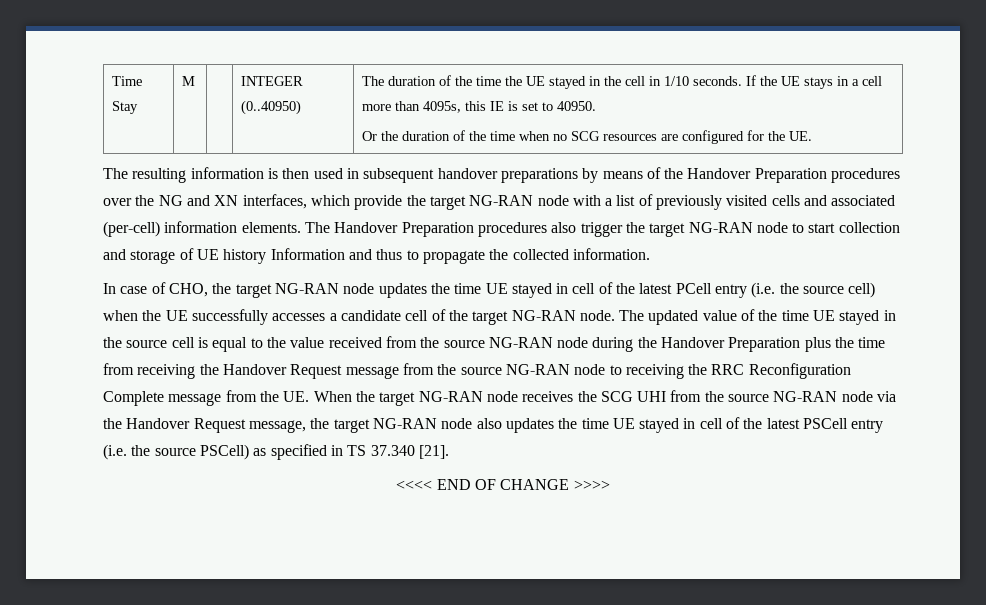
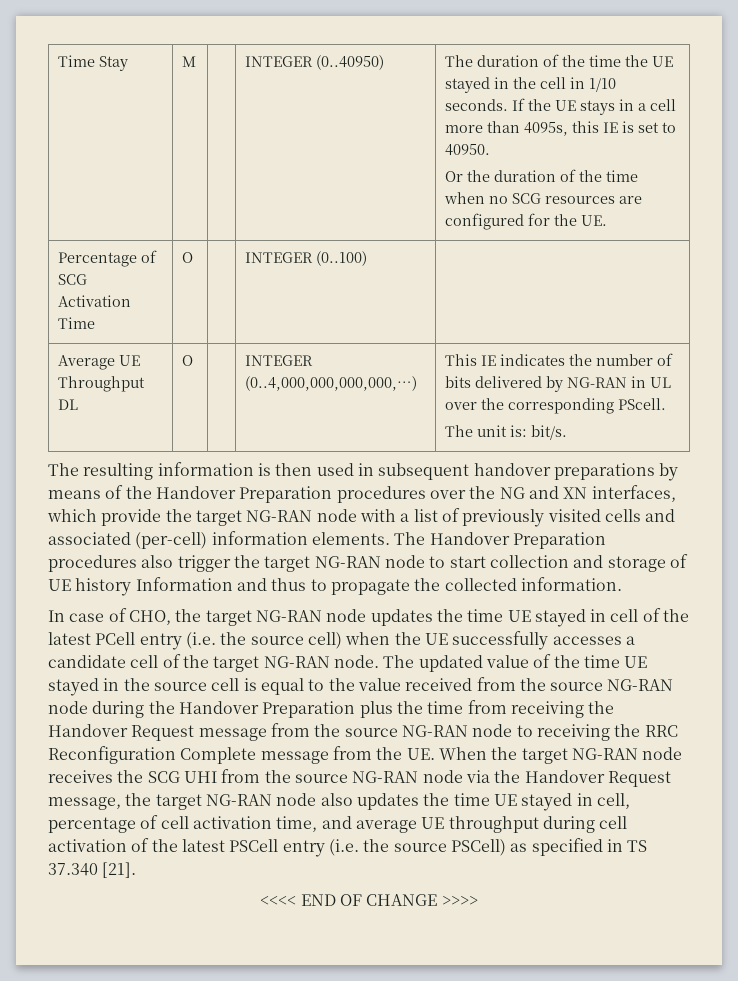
(813, 136) none -> [57,250,157,267] [57,274,87,285] [57,295,131,307] [57,317,95,329] [181,252,193,263] [244,251,367,266] [57,355,140,370] [57,376,145,392] [57,399,78,410] [181,355,193,366] [244,355,313,366] [244,376,417,391] [444,353,673,366] [444,376,671,392] [444,398,666,414] [444,425,567,440] // Percentage of SCG Activation Time | O | | INTEGER (0..100) | // Average UE Throughput DL | O | | INTEGER (0..4,000,000,000,000,…) | This IE indicates the number of bits delivered by NG-RAN in UL over the corresponding PScell. // The unit is: bit/s.
[699,418,723,429] cell -> [596,793,630,809] [48,815,628,833] [48,839,127,852] cell, percentage of cell activation time, and average UE throughput during cell activation

